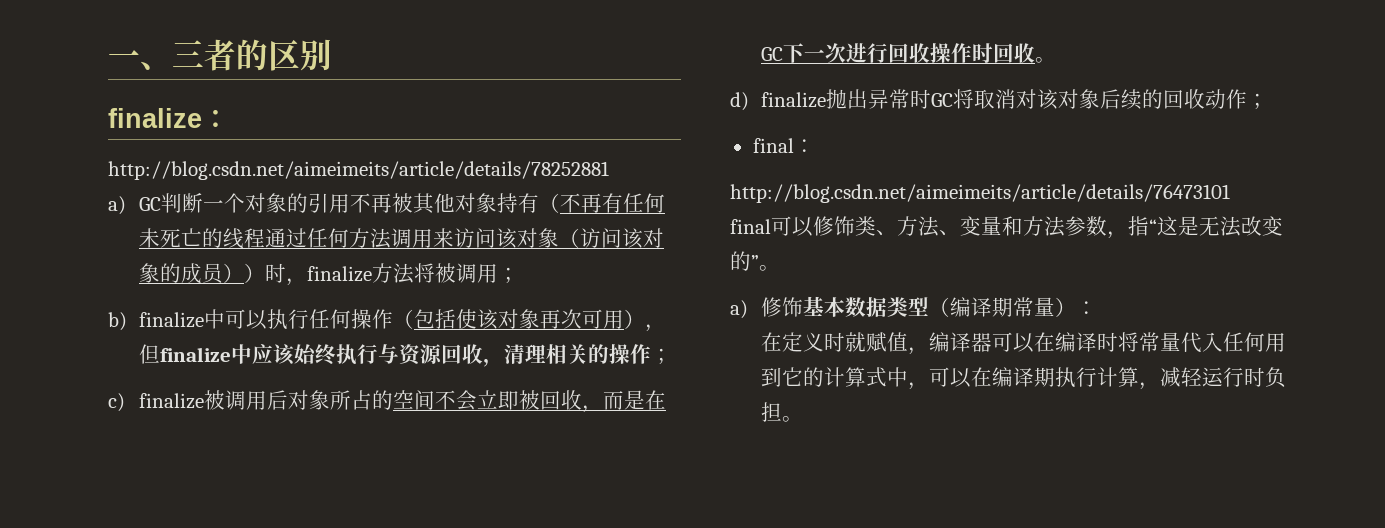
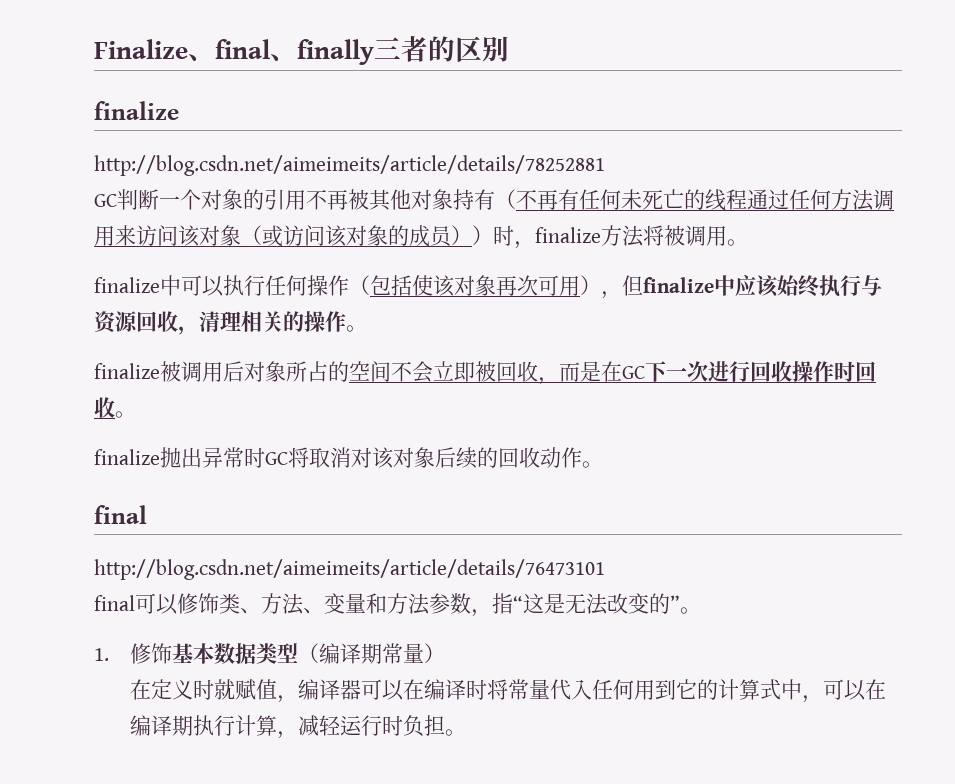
[108,50,172,70] 一、 -> [94,39,374,65] Finalize、final、finally
[202,109,229,128] ： -> (179, 110) none
[108,196,126,215] a) -> (605, 165) none
(581, 238) none -> [262,225,283,247] 或
[498,267,520,283] [108,312,127,331] ； // b) -> [727,239,748,246] 。 //
[651,348,673,364] [108,393,125,412] ； // c) -> [346,325,367,332] 。 //
[730,92,749,111] d) -> (136, 414) none
[1247,93,1269,109] [752,138,815,153] ； // final： -> [582,461,603,468] [94,505,147,524] 。 // final
[730,300,748,319] a) -> [94,648,109,661] 1.
[1076,301,1098,315] ： -> (446, 653) none

